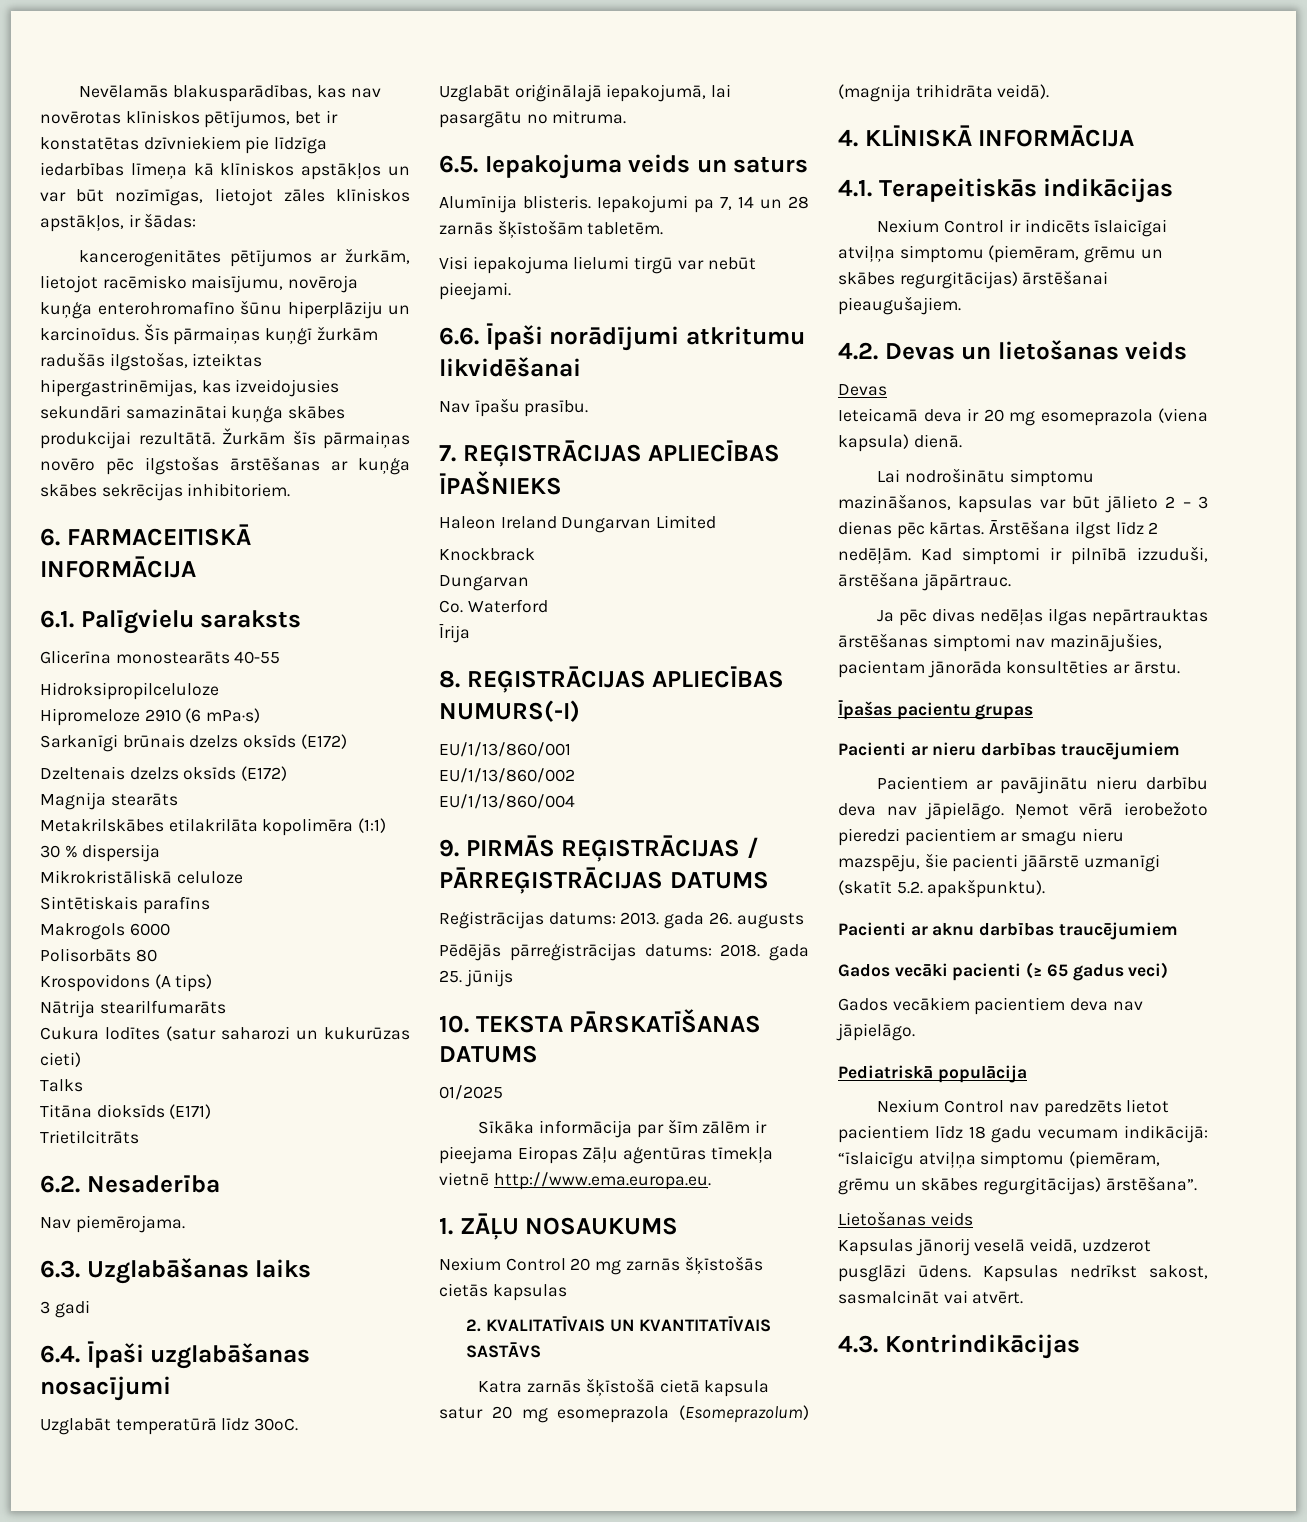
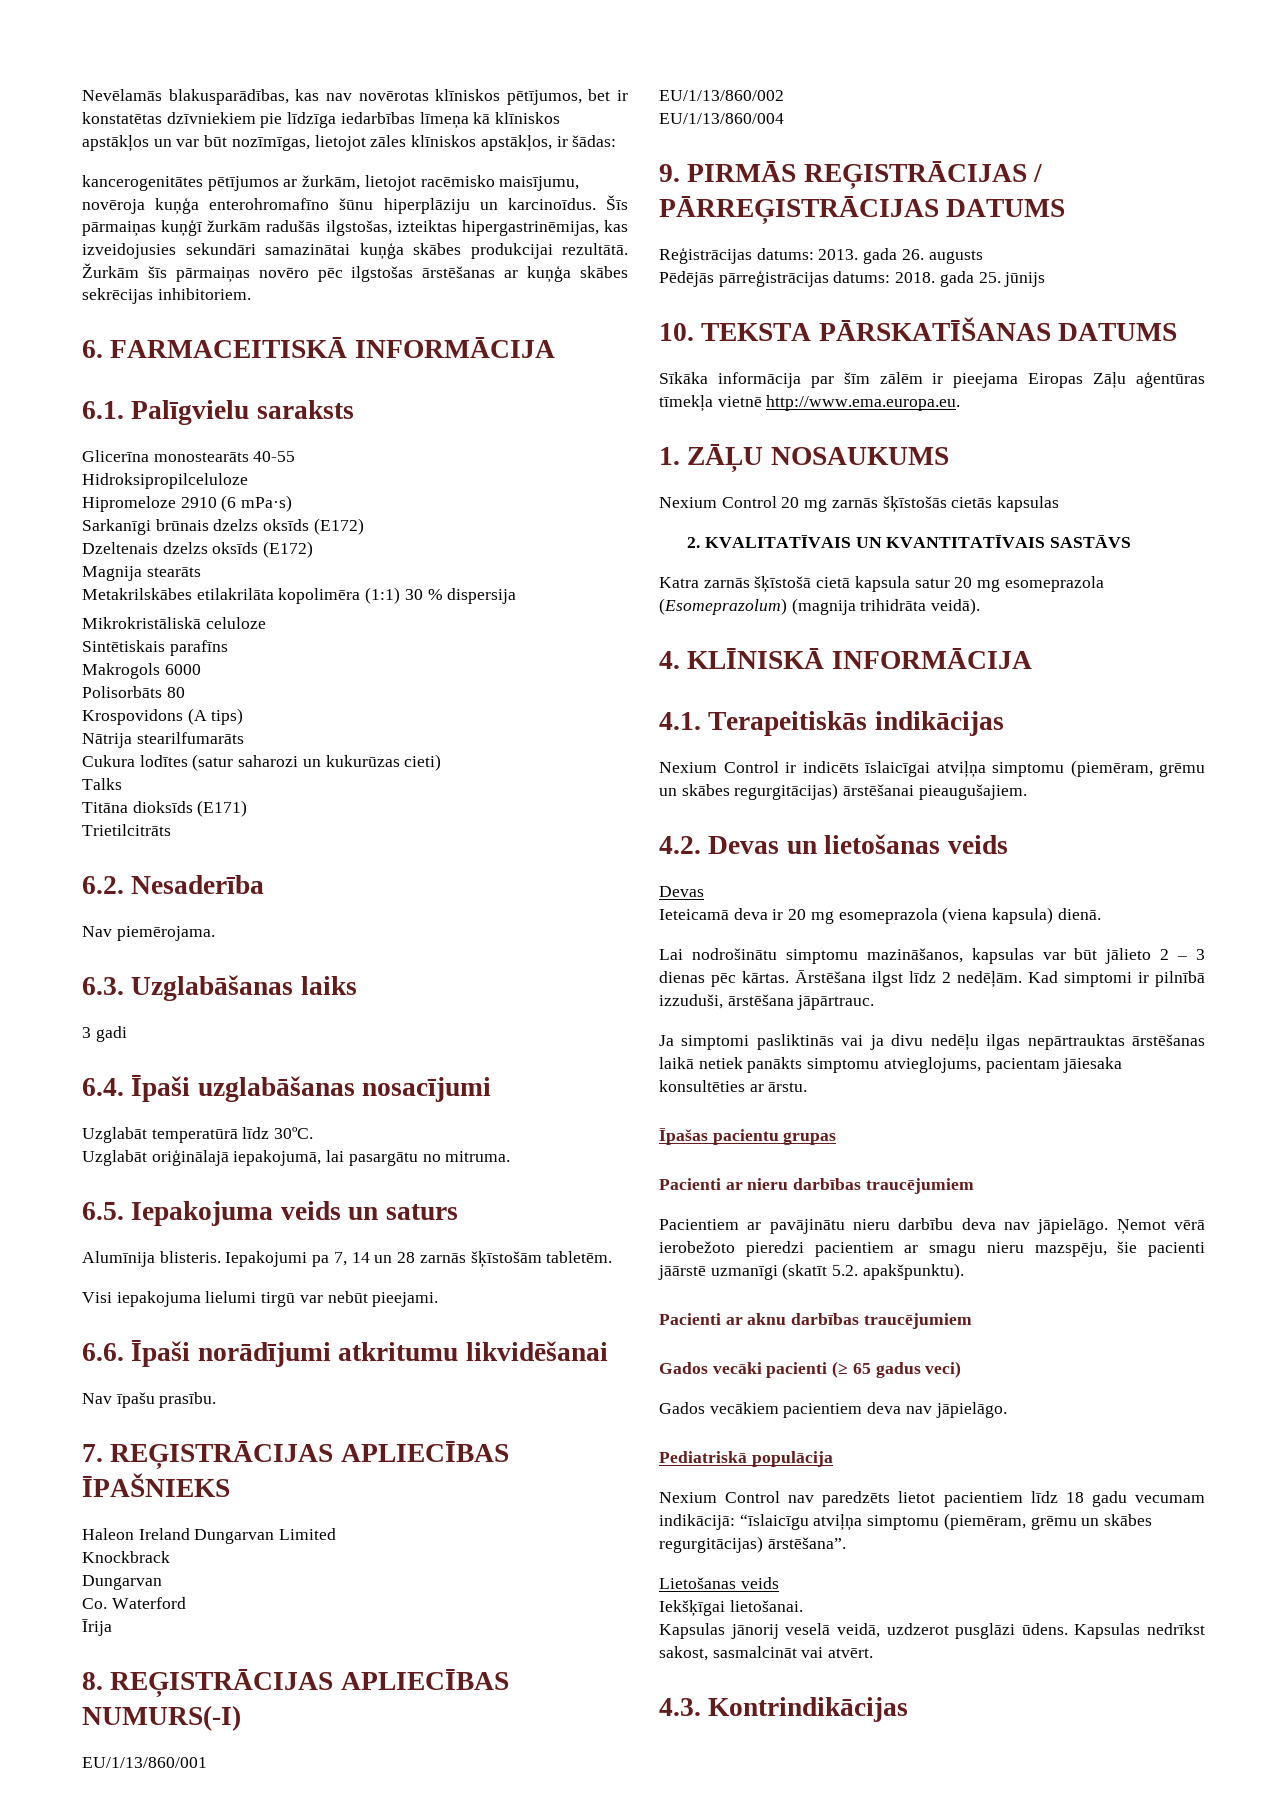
[439,1085,503,1100] // 01/2025 -> (1178, 332) none
[899,608,1208,626] [838,633,1163,652] [838,660,1002,678] pēc divas nedēļas ilgas nepārtrauktas ārstēšanas simptomi nav mazinājušies, pacientam jānorāda -> [681,1034,1205,1051] [659,1057,1123,1073] simptomi pasliktinās vai ja divu nedēļu ilgas nepārtrauktas ārstēšanas laikā netiek panākts simptomu atvieglojums, pacientam jāiesaka
(973, 1219) none -> [659,1600,803,1617] // Iekšķīgai lietošanai.

